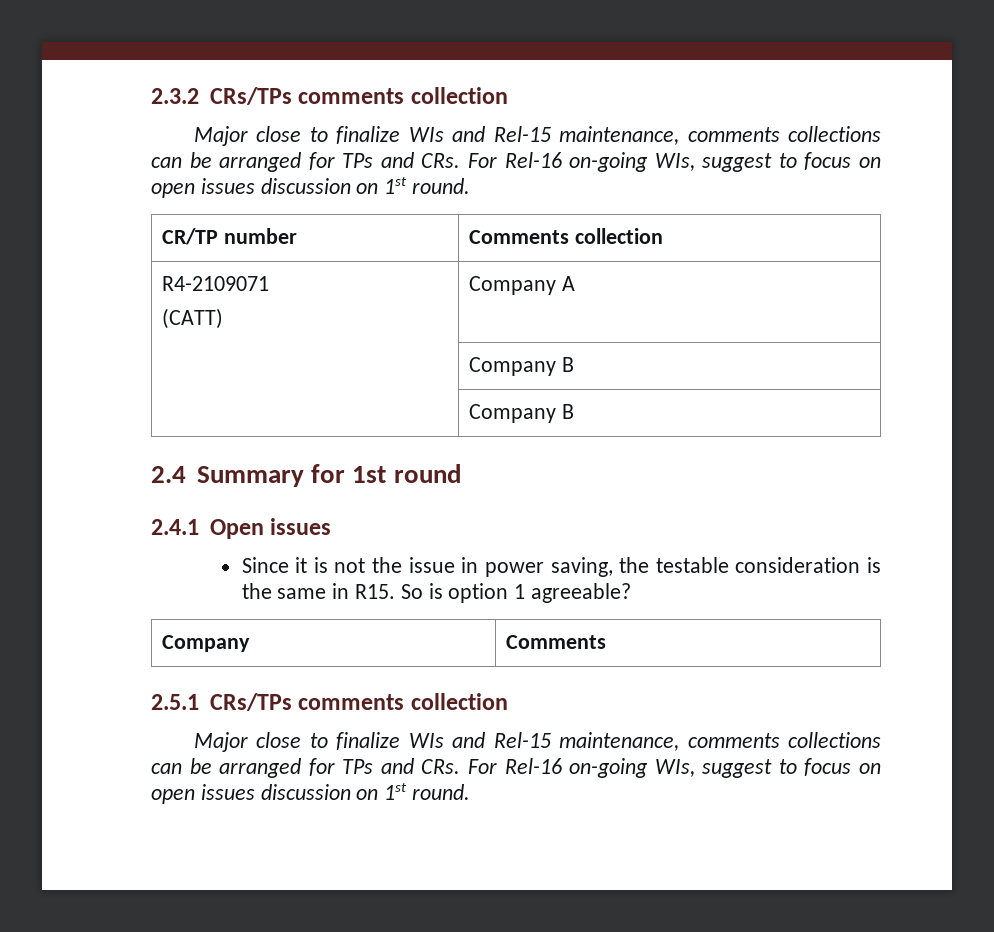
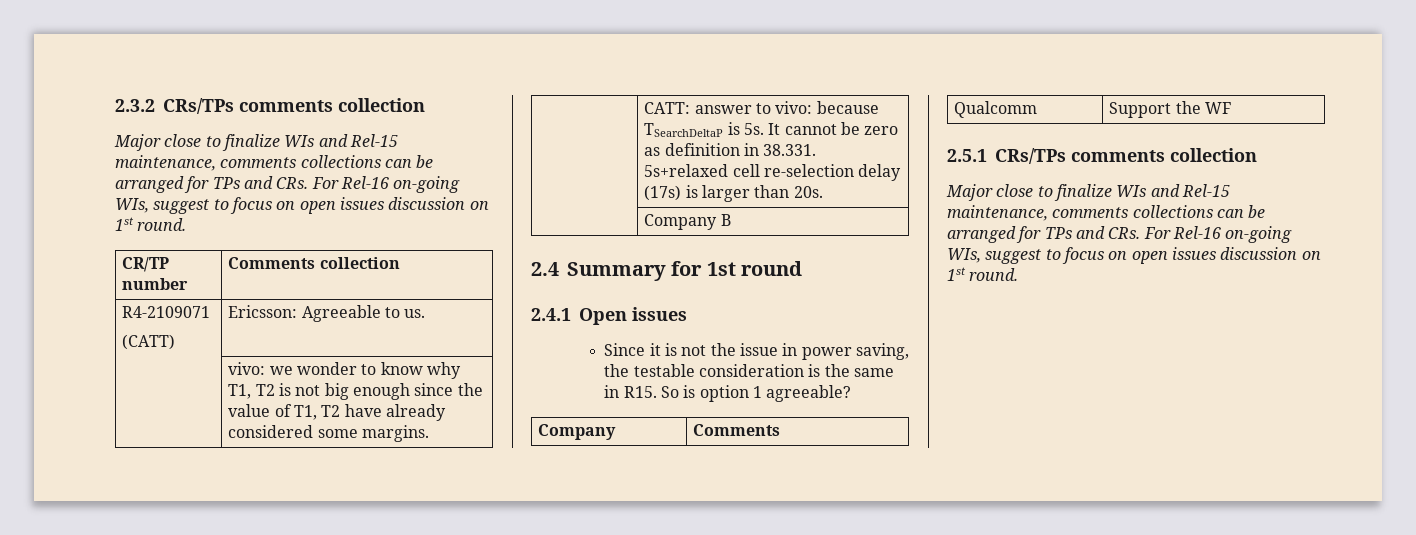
[469,276,576,295] [469,357,575,376] Company A // | Company B -> [228,305,426,322] [228,362,461,379] [228,383,483,400] [228,404,446,421] [228,425,429,442] [644,101,879,114] [644,122,899,137] [644,143,817,156] [644,164,902,181] [644,185,823,202] Ericsson: Agreeable to us. // | vivo: we wonder to know why T1, T2 is not big enough since the value of T1, T2 have already considered some margins. // | CATT: answer to vivo: because TSearchDeltaP is 5s. It cannot be zero as definition in 38.331. 5s+relaxed cell re-selection delay (17s) is larger than 20s.
(607, 642) none -> [954,101,1038,118] [1109,101,1231,118] // Qualcomm | Support the WF

